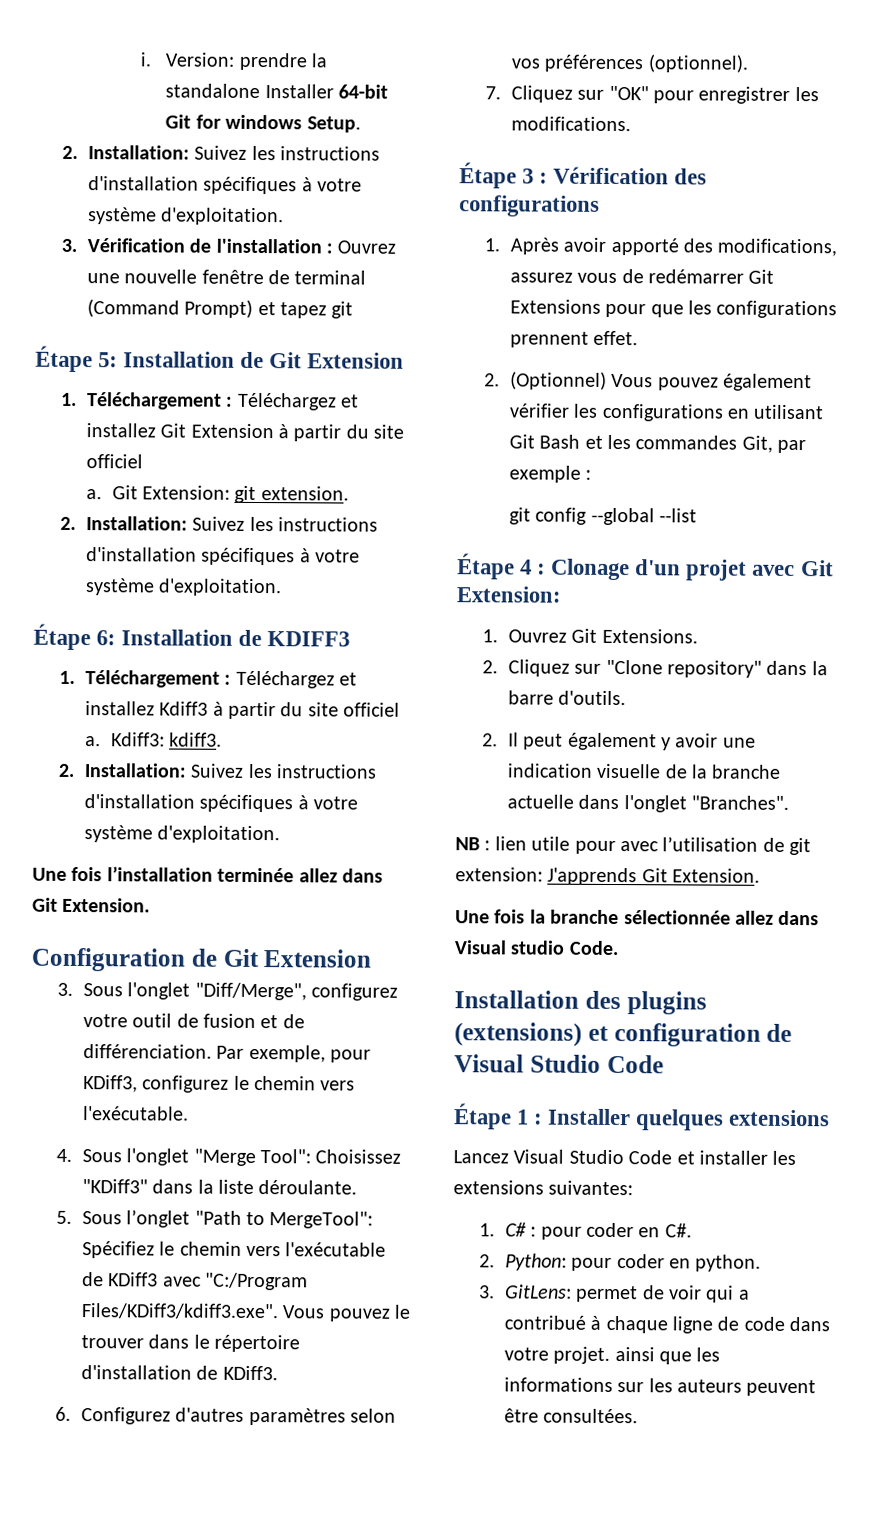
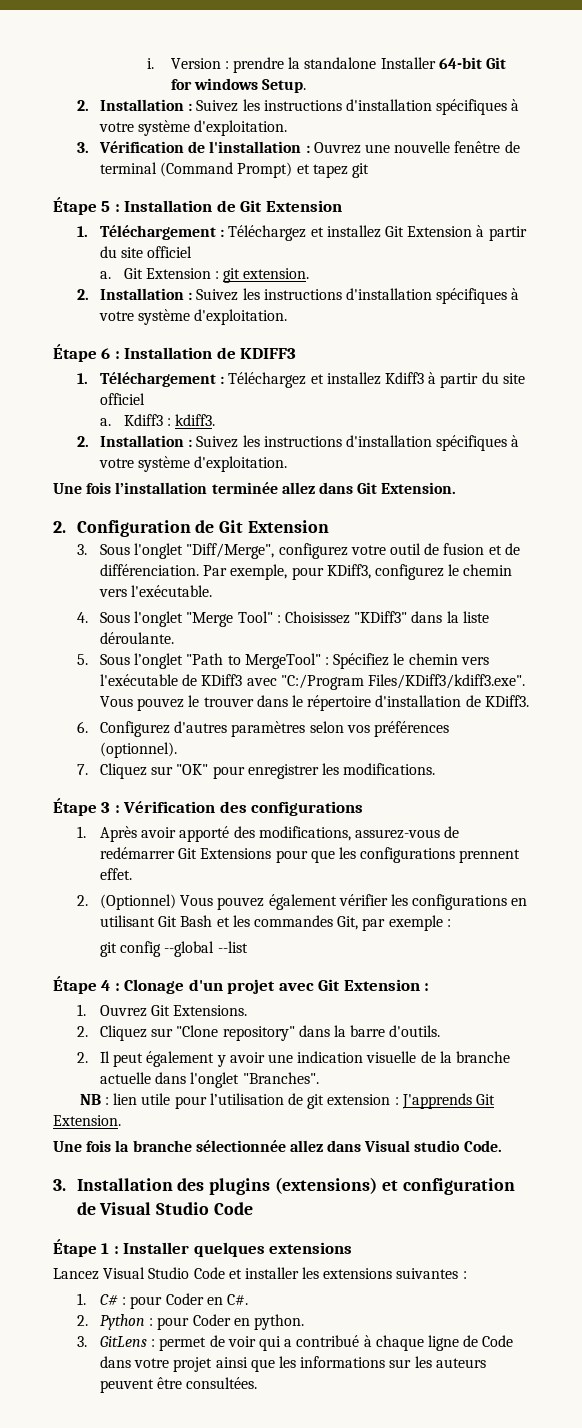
[165,52,235,67] Version: -> [170,58,229,69] Version :
[87,145,190,160] Installation: -> [100,99,193,111] Installation :
[98,352,119,368] 5: -> [101,201,120,212] 5 :
[142,485,231,500] Extension: -> [145,268,219,279] Extension :
[85,516,188,531] Installation: -> [100,288,193,300] Installation :
[96,630,117,646] 6: -> [101,348,120,359] 6 :
[110,732,165,747] Kdiff3: -> [123,414,171,426] Kdiff3 :
[83,763,187,778] Installation: -> [100,435,193,447] Installation :
(151, 905) none -> [53,521,66,533] 2.
[259,1149,311,1164] Tool": -> [237,611,281,623] Tool" :
[269,1211,374,1229] MergeTool": -> [244,653,330,669] MergeTool" :
[509,272,618,284] assurez vous -> [355,829,441,839] assurez-vous
[456,586,562,603] Extension: -> [343,979,430,991] Extension :
[620,841,659,852] avec -> (207, 1102) none
[455,867,543,882] extension: -> [327,1094,399,1105] extension :
(619, 948) none -> [53,1179,66,1191] 3.
[548,1180,634,1196] suivantes: -> [396,1268,467,1279] suivantes :
[585,1222,634,1238] coder -> [165,1293,204,1305] Coder
[504,1253,665,1272] Python: pour coder -> [100,1314,231,1330] Python : pour Coder
[504,1284,572,1299] GitLens: -> [100,1336,156,1347] GitLens :
[743,1316,785,1331] code -> [482,1335,514,1347] Code
[553,1346,611,1364] projet. -> [173,1357,213,1372] projet

